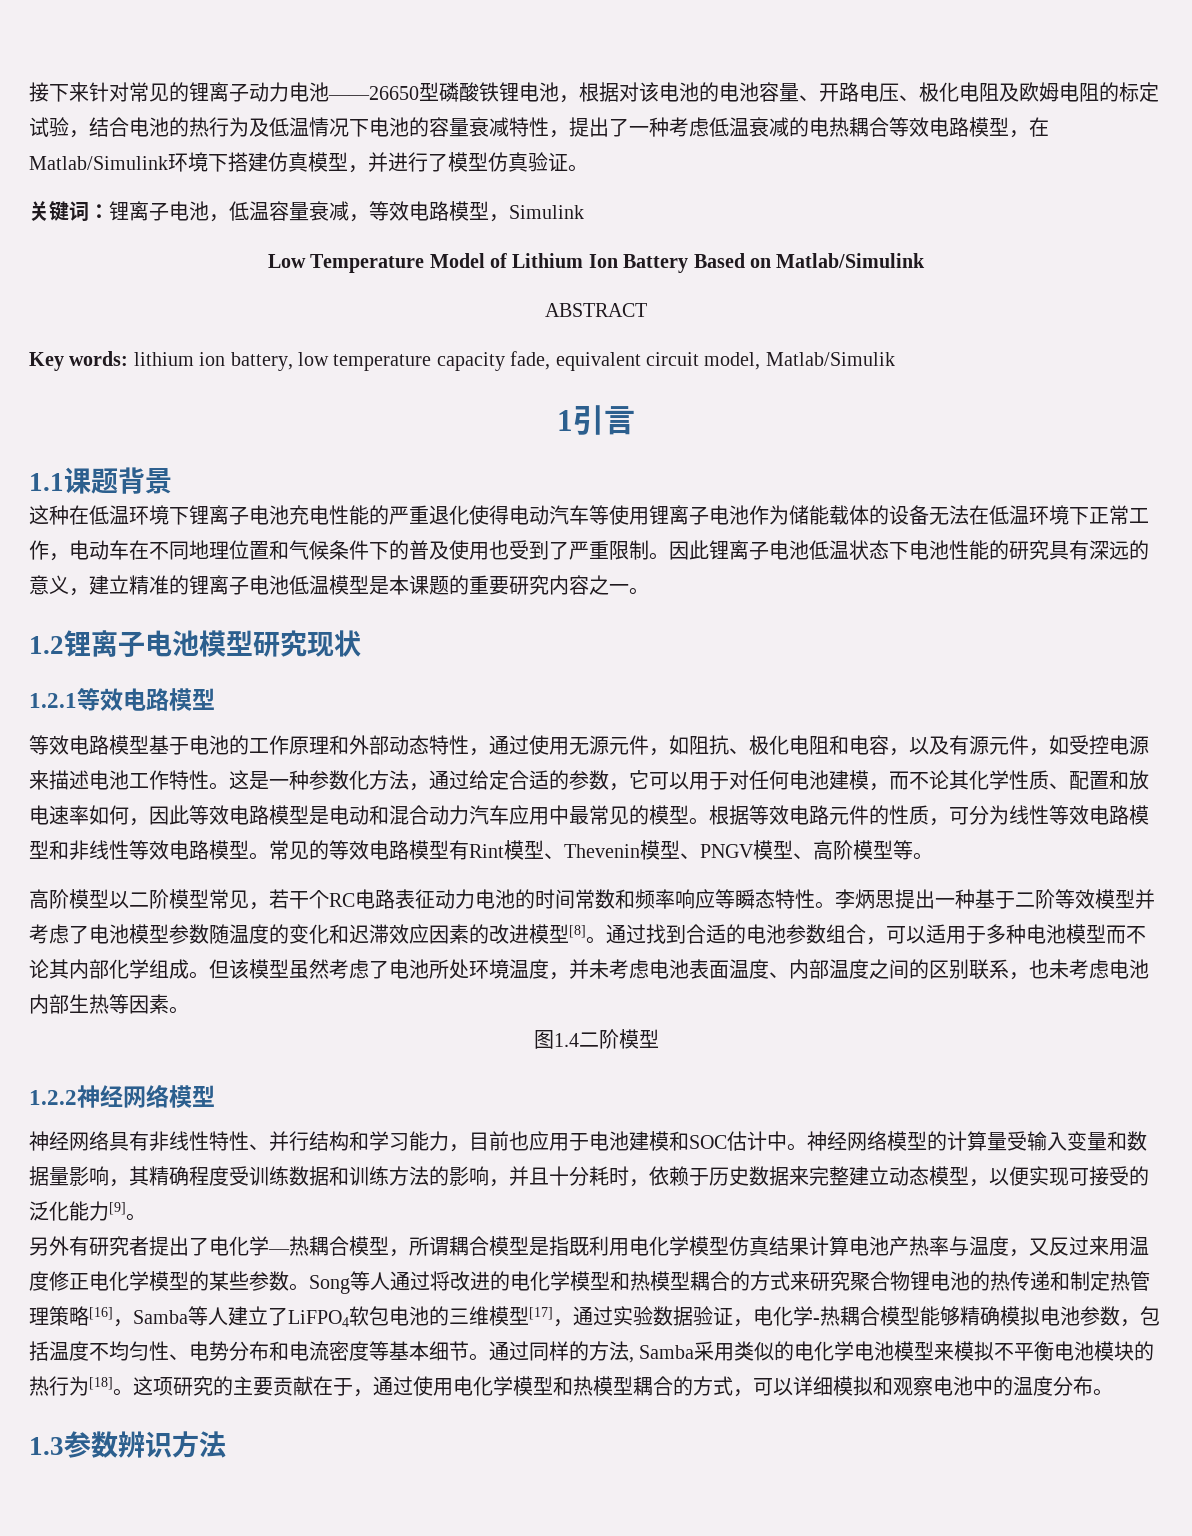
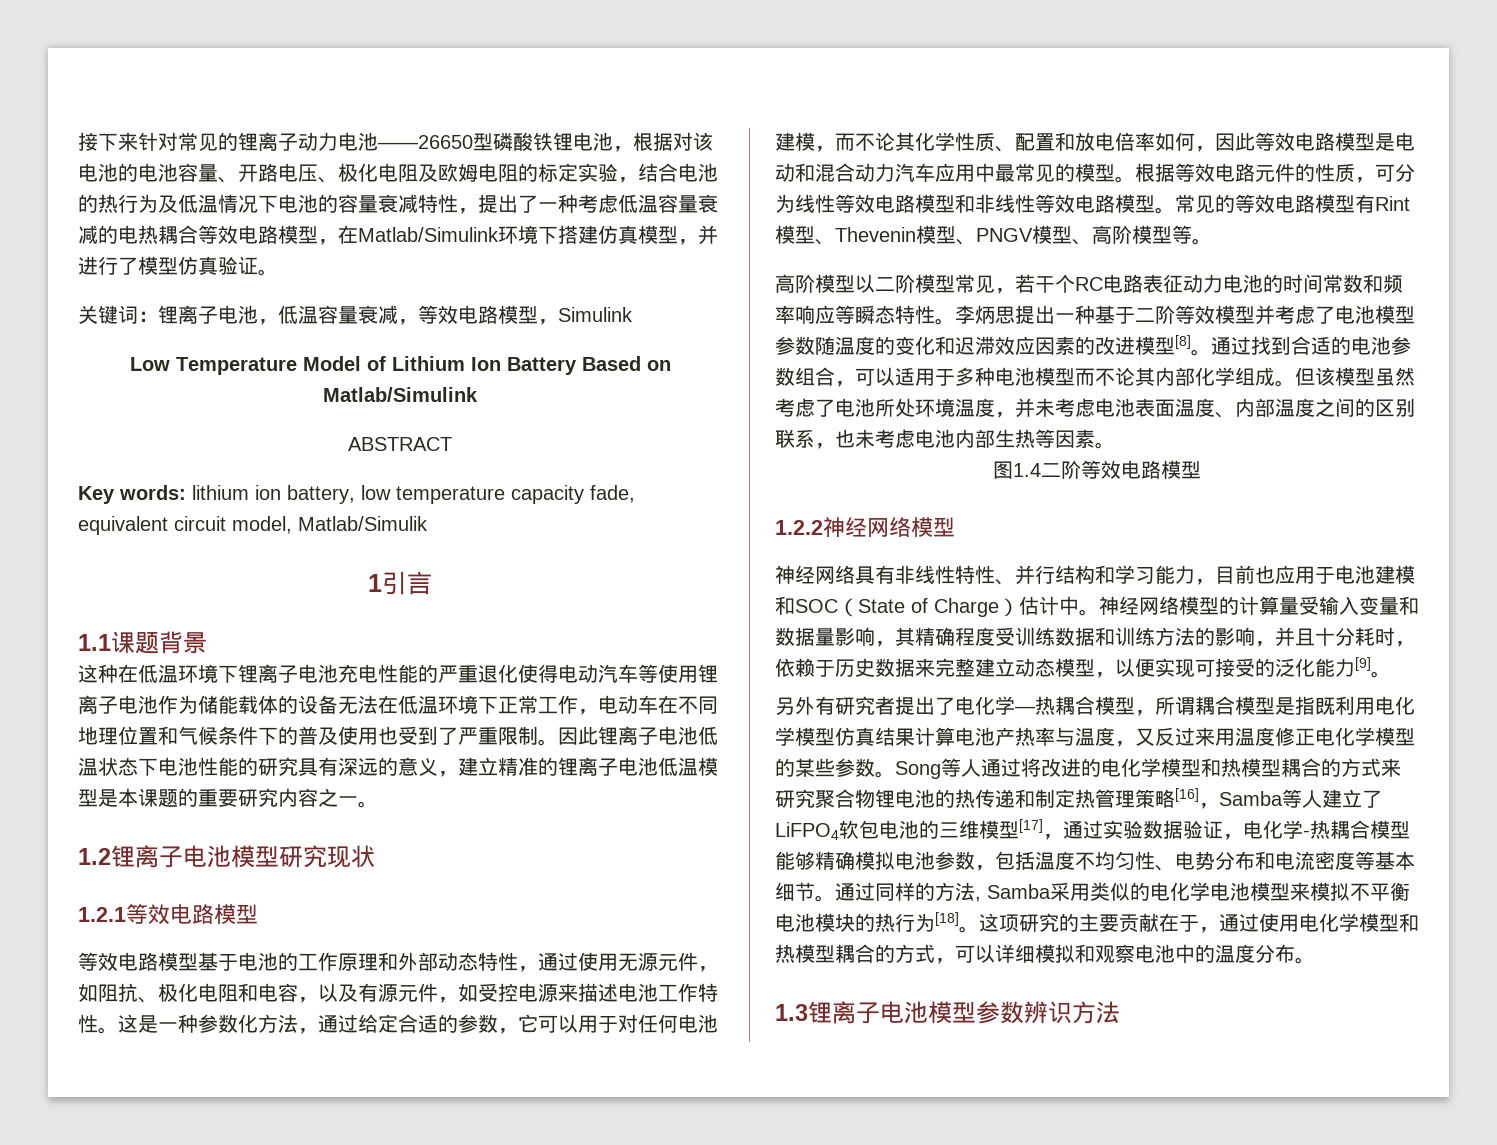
[29,117,49,137] 试 -> [578,163,598,182] 实
(749, 127) none -> [658,194,698,213] 容量
[49,805,69,825] 速 -> [1115,132,1135,151] 倍
(619, 1039) none -> [1081,460,1161,479] 等效电路
(727, 1142) none -> [838,598,1019,617] （State of Charge）
(64, 1446) none -> [808,1001,976,1024] 锂离子电池模型

